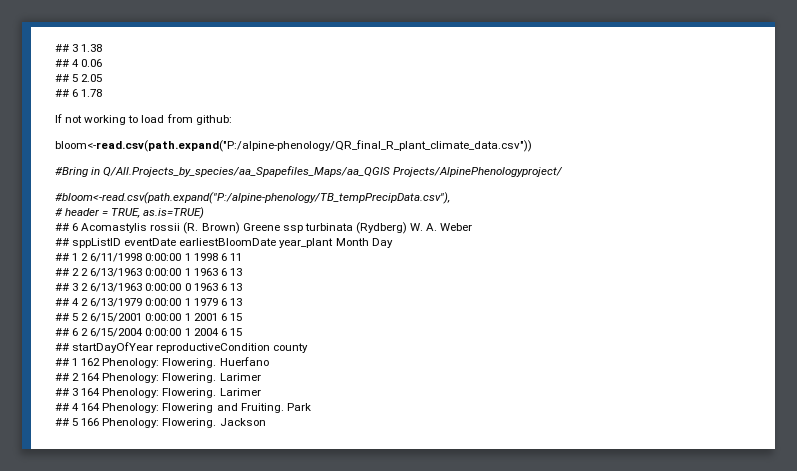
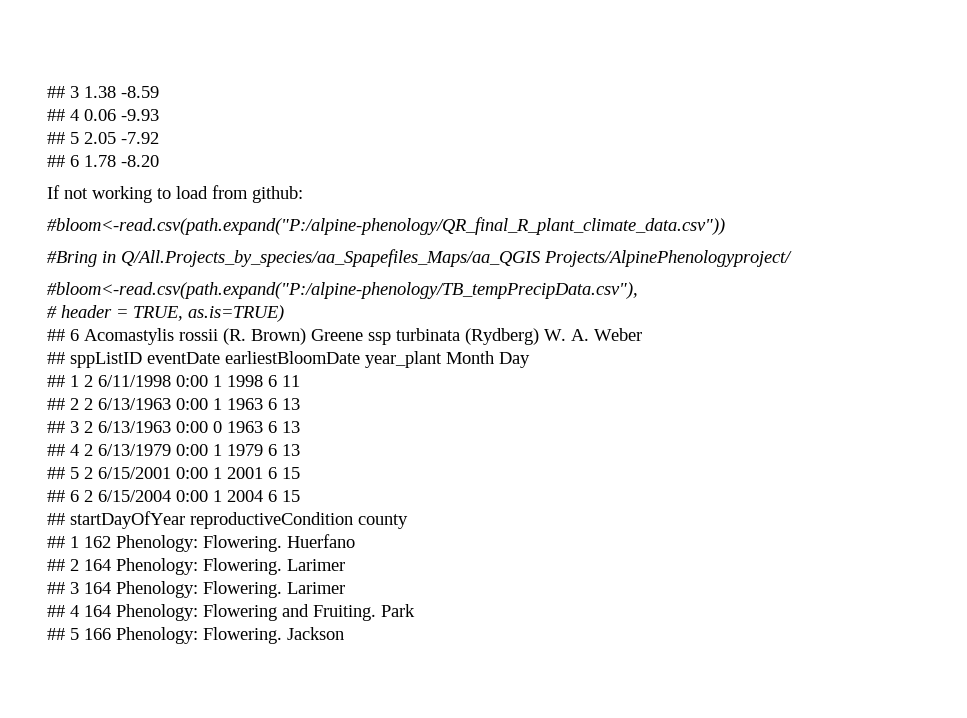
(103, 48) none -> [121,86,159,98] -8.59
(103, 63) none -> [121,109,159,121] -9.93
(103, 78) none -> [121,132,159,144] -7.92
(103, 93) none -> [121,155,159,167] -8.20
[55,140,532,152] bloom<-read.csv(path.expand("P:/alpine-phenology/QR_final_R_plant_climate_data.csv")) -> [47,217,725,235] #bloom<-read.csv(path.expand("P:/alpine-phenology/QR_final_R_plant_climate_data.csv"))
[145,253,182,261] 0:00:00 -> [176,375,208,387] 0:00
[145,268,182,276] 0:00:00 -> [176,398,208,410] 0:00
[145,283,182,291] 0:00:00 -> [176,421,208,433] 0:00
[145,298,182,306] 0:00:00 -> [176,444,208,456] 0:00
[145,313,182,321] 0:00:00 -> [176,467,208,479] 0:00
[145,328,182,336] 0:00:00 -> [176,490,208,502] 0:00

